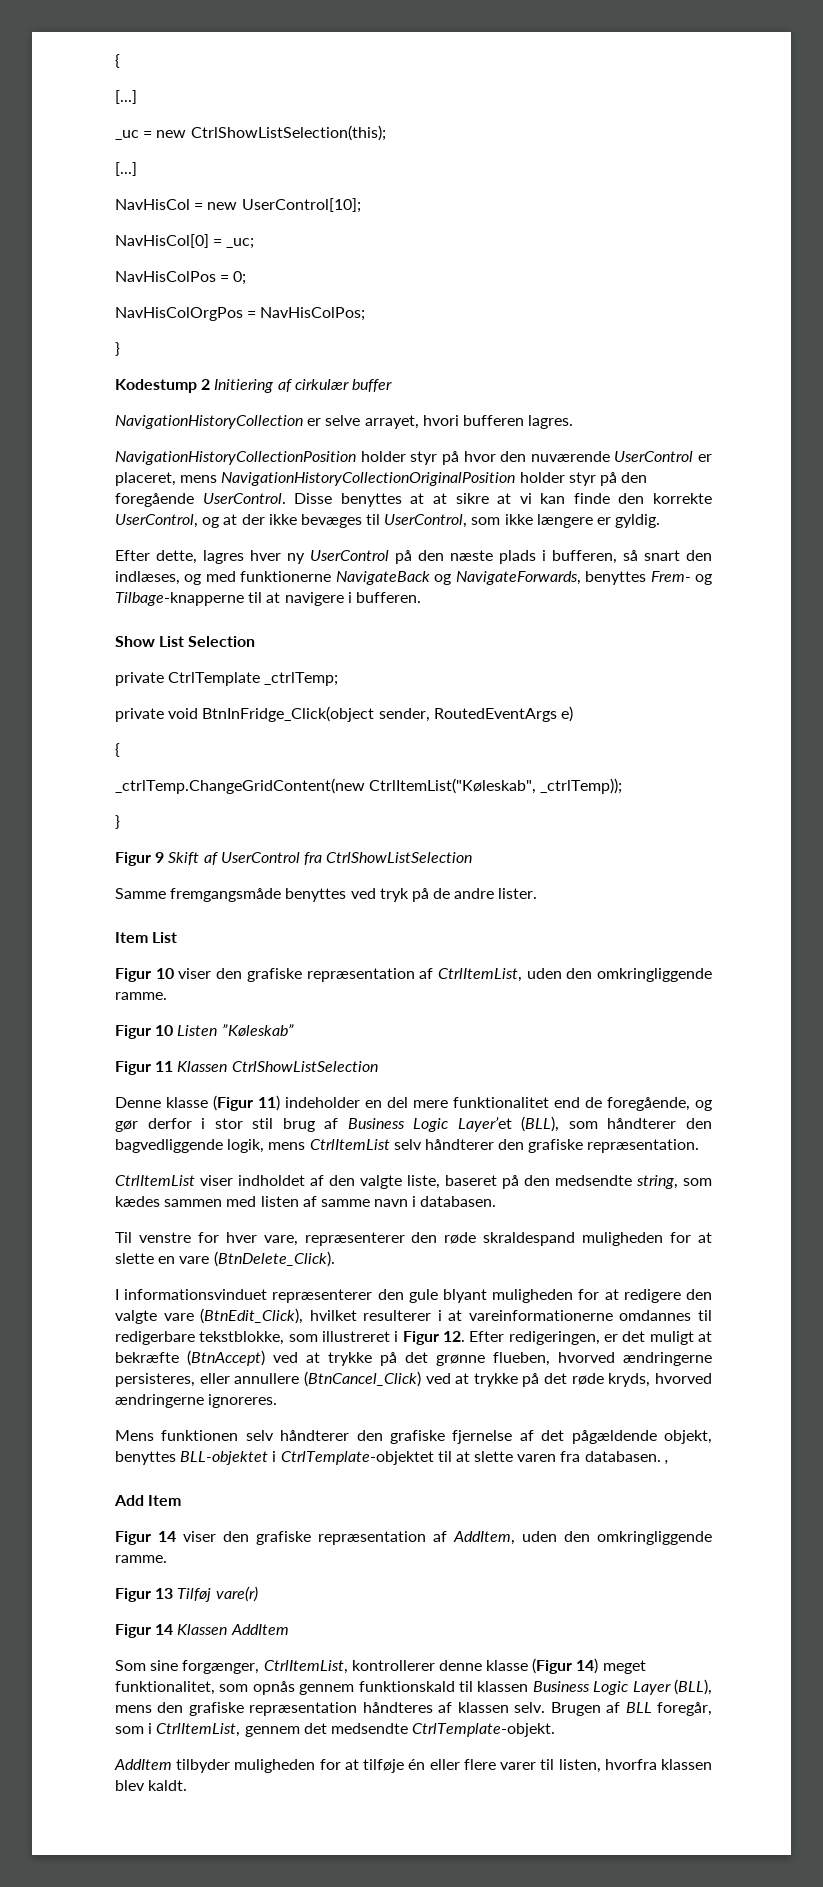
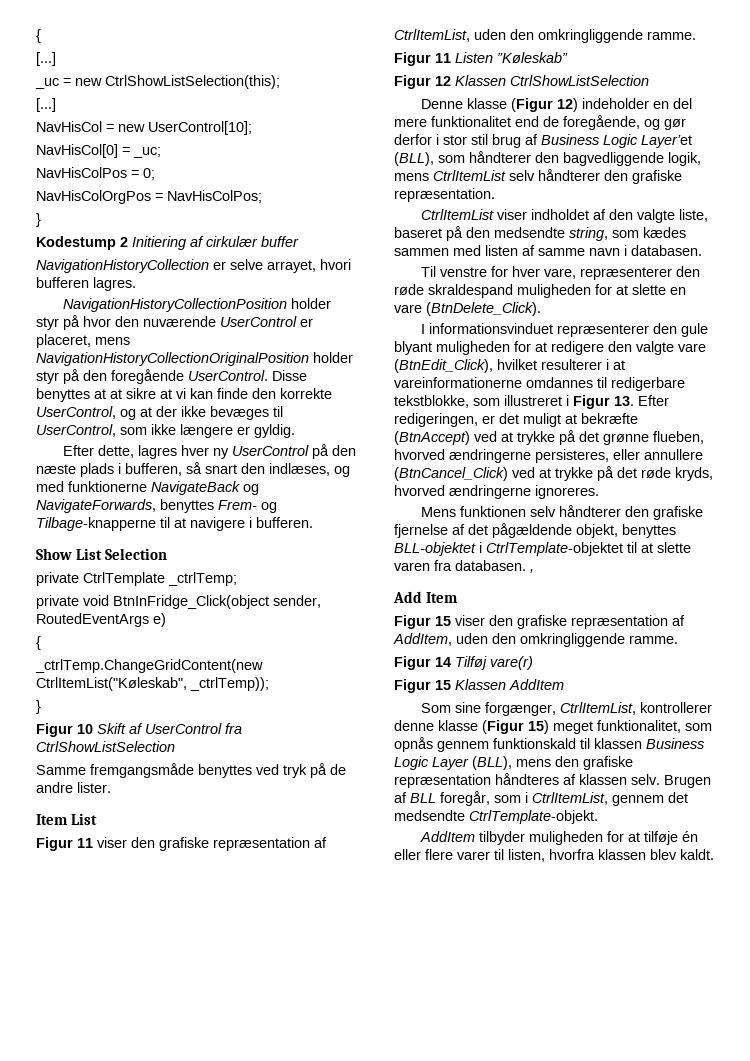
[155,852,165,863] 9 -> [77,724,93,734] 10
[155,968,174,979] 10 -> [77,838,93,848] 11
[155,1025,174,1036] 10 -> [435,53,451,63] 11
[155,1061,174,1072] 11 -> [435,76,451,86] 12
[258,1095,280,1111] 11) -> [556,98,578,112] 12)
[442,1331,465,1342] 12. -> [614,396,634,406] 13.
[158,1531,176,1542] 14 -> [435,616,451,626] 15
[155,1588,174,1599] 13 -> [435,657,451,667] 14
[155,1624,174,1635] 14 -> [435,680,451,690] 15
[576,1658,599,1674] 14) -> [528,720,549,734] 15)

